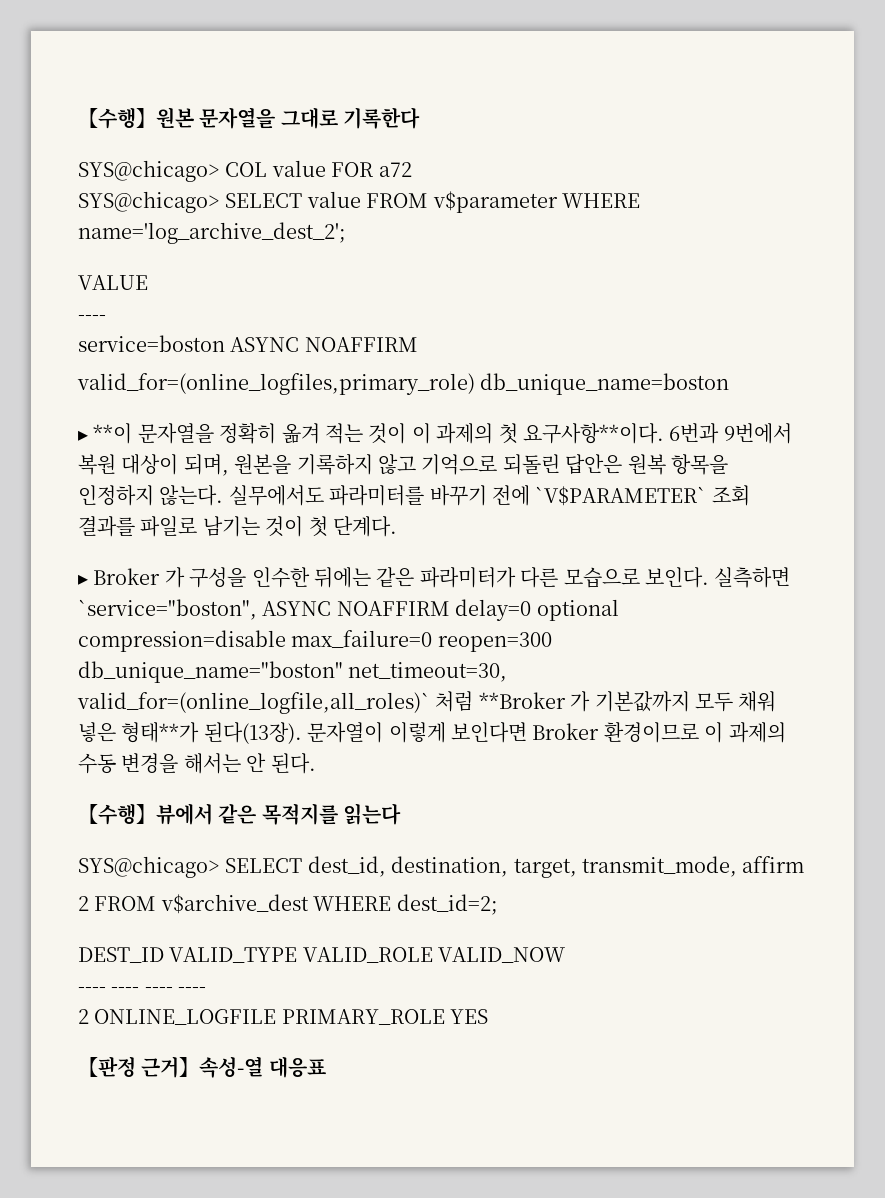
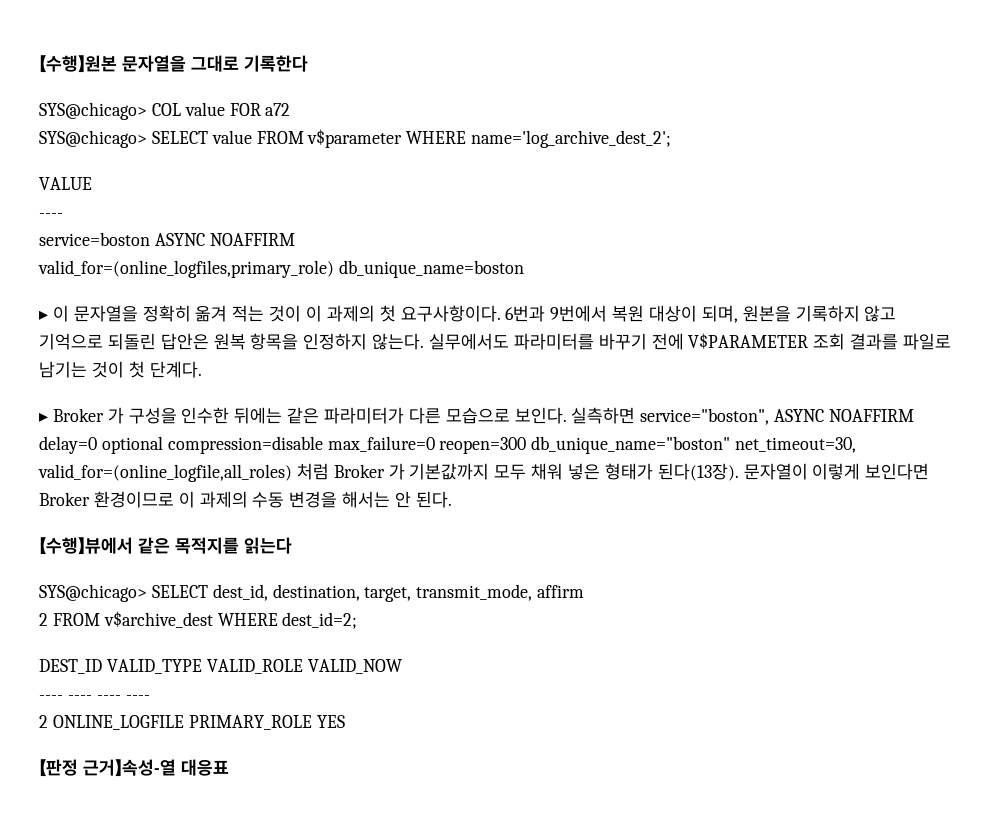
[93,423,133,444] **이 -> [52,305,69,322] 이
[522,423,664,444] 요구사항**이다. -> [400,305,501,322] 요구사항이다.
[535,486,707,506] `V$PARAMETER` -> [688,333,809,349] V$PARAMETER
[78,599,257,620] `service="boston", -> [640,408,770,425] service="boston",
[77,691,566,714] valid_for=(online_logfile,all_roles)` 처럼 **Broker -> [38,463,385,482] valid_for=(online_logfile,all_roles) 처럼 Broker
[121,722,200,743] 형태**가 -> [604,463,653,480] 형태가

